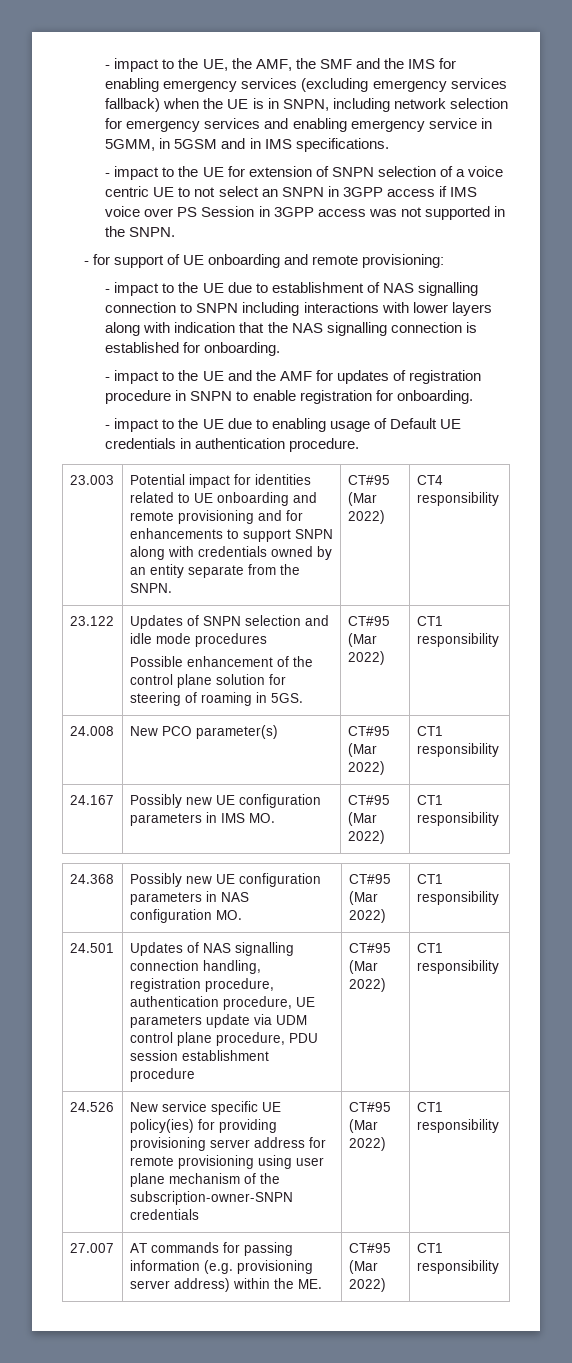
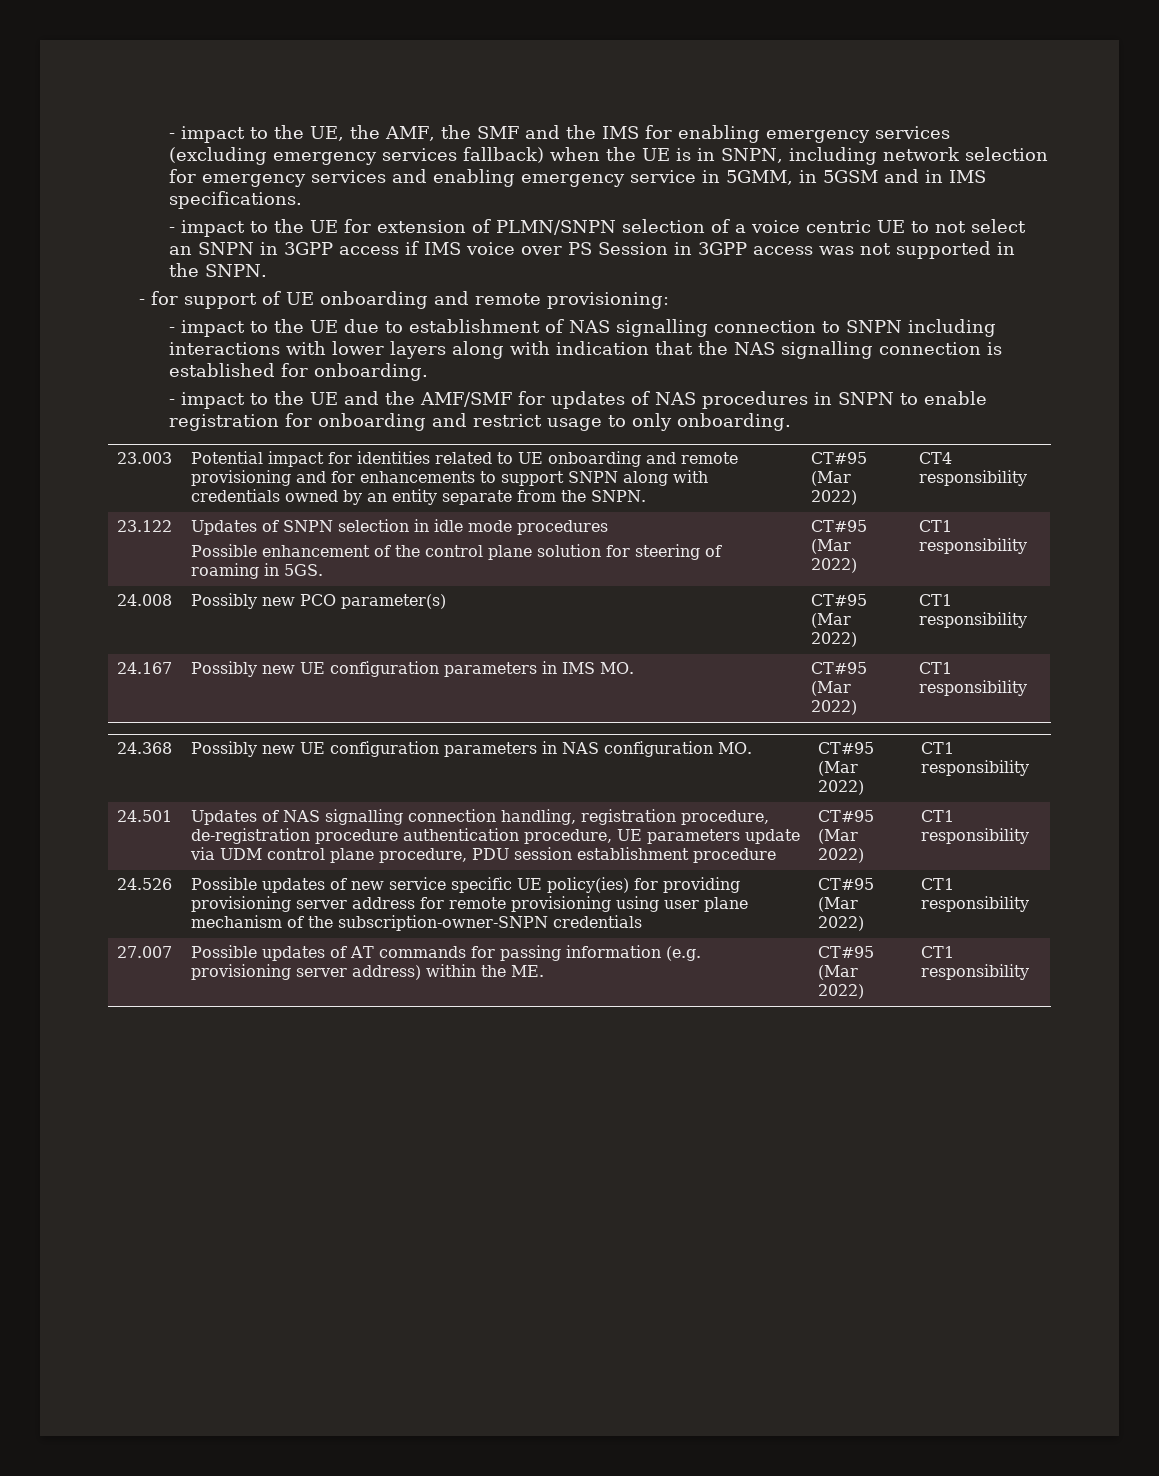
[331,167,374,177] SNPN -> [496,220,617,235] PLMN/SNPN
[279,371,312,381] AMF -> [420,392,513,407] AMF/SMF
[408,370,481,384] [105,390,172,404] registration procedure -> [655,391,809,409] NAS procedures
[396,390,473,404] [105,418,461,432] [105,438,360,452] onboarding. // - impact to the UE due to enabling usage of Default UE credentials in authentication procedure. -> [318,413,792,431] onboarding and restrict usage to only onboarding.
[304,615,329,626] and -> [414,519,430,532] in
[129,726,158,736] New -> [191,593,296,609] Possibly new
(274, 985) none -> [191,828,399,844] de-registration procedure
[129,1102,158,1112] New -> [191,877,385,893] Possible updates of new
(114, 1248) none -> [191,945,348,961] Possible updates of

